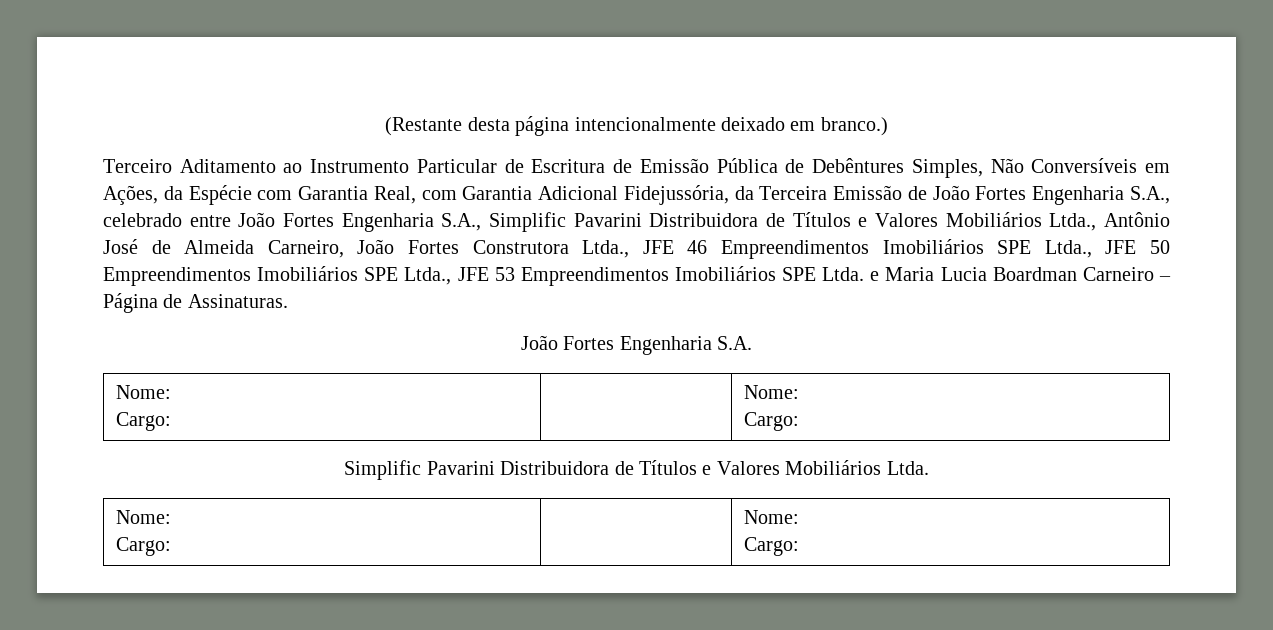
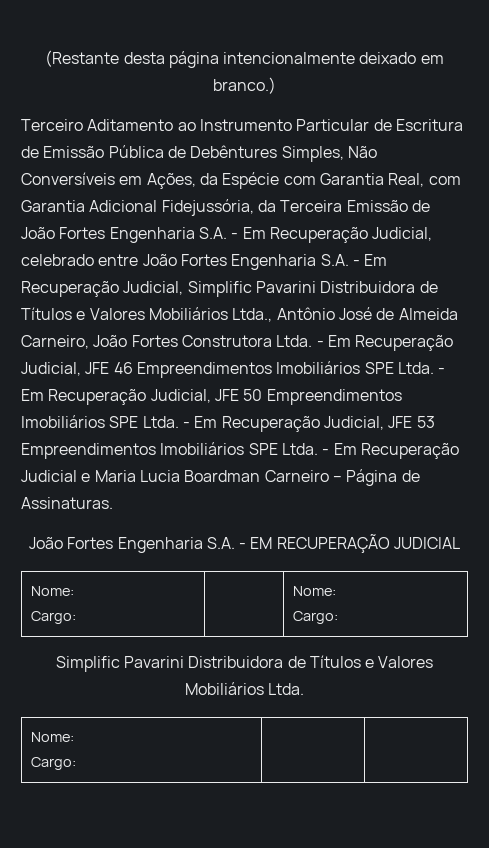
[1130,186,1170,204] S.A., -> [198,227,433,243] S.A. - Em Recuperação Judicial,
[441,213,482,231] S.A., -> [320,254,388,266] [21,281,184,297] S.A. - Em Recuperação Judicial,
[582,240,630,258] Ltda., -> [276,335,454,351] [21,362,81,376] Ltda. - Em Recuperação Judicial,
[1044,240,1092,258] Ltda., -> [397,362,446,374] [21,389,211,405] Ltda. - Em Recuperação Judicial,
[404,267,452,285] Ltda., -> [142,416,384,432] Ltda. - Em Recuperação Judicial,
(865, 274) none -> [322,443,459,459] [21,470,77,482] - Em Recuperação Judicial
(753, 343) none -> [239,534,461,553] - EM RECUPERAÇÃO JUDICIAL
[743,510,799,524] [743,537,799,556] Nome: // Cargo: -> (77, 763) none

